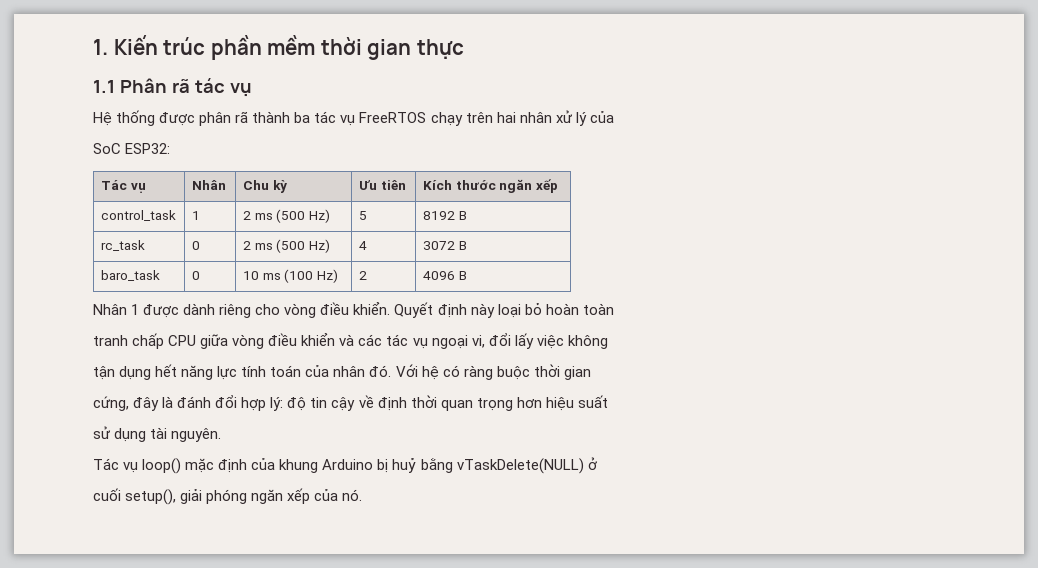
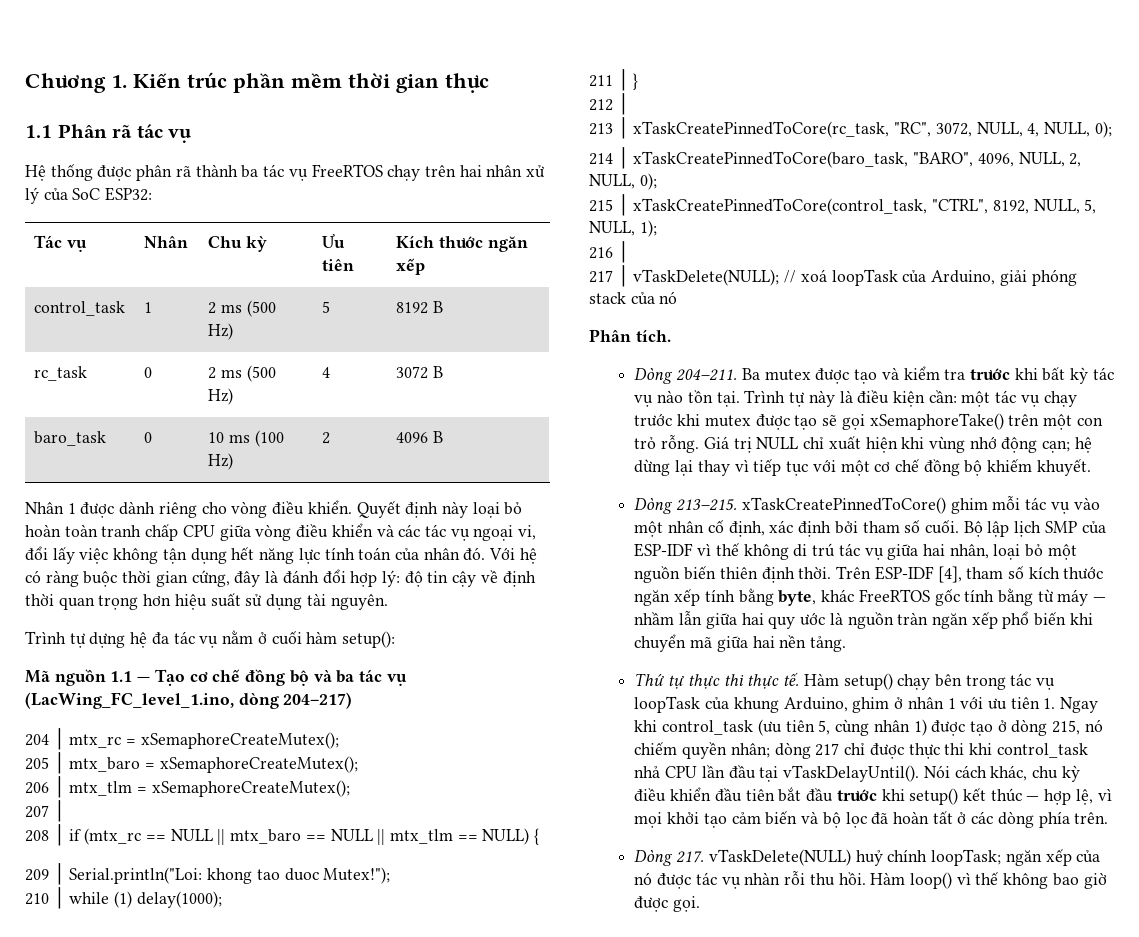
(93, 47) none -> [25,73,106,93] Chương
(614, 117) // -> (68, 194) none
(614, 309) // -> (98, 530) none
(608, 342) // -> (159, 556) none
(591, 373) // -> (188, 579) none
(608, 401) // -> (241, 600) none
[93,457,598,474] [93,488,363,505] Tác vụ loop() mặc định của khung Arduino bị huỷ bằng vTaskDelete(NULL) ở // cuối setup(), giải phóng ngăn xếp của nó. -> [25,630,395,648] [25,669,407,686] [25,692,353,709] [25,728,339,750] [25,752,358,774] [25,776,350,798] [25,800,65,822] [25,824,540,846] [25,863,391,885] [25,887,222,909] [589,69,639,91] [589,93,629,115] [589,117,1112,139] [589,147,1082,169] [589,173,657,190] [589,194,1097,216] [589,220,657,237] [589,241,629,263] [589,265,1077,287] [589,291,678,305] [589,329,671,342] [634,366,1114,384] [634,390,1077,407] [634,413,1103,430] [634,435,1092,453] [634,459,1091,476] [634,496,1100,514] [634,520,1106,537] [634,543,1077,560] [634,566,1104,583] [634,588,1107,606] [634,611,1093,629] [634,634,847,652] [634,672,1056,690] [634,696,1099,713] [634,719,1103,736] [634,742,1088,759] [634,765,1080,782] [634,787,1112,805] [634,811,1109,828] [634,849,1101,866] [634,871,1107,889] [634,896,701,912] Trình tự dựng hệ đa tác vụ nằm ở cuối hàm setup(): // Mã nguồn 1.1 — Tạo cơ chế đồng bộ và ba tác vụ (LacWing_FC_level_1.ino, dòng 204–217) // 204 │ mtx_rc = xSemaphoreCreateMutex(); // 205 │ mtx_baro = xSemaphoreCreateMutex(); // 206 │ mtx_tlm = xSemaphoreCreateMutex(); // 207 │ // 208 │ if (mtx_rc == NULL || mtx_baro == NULL || mtx_tlm == NULL) { // 209 │ Serial.println("Loi: khong tao duoc Mutex!"); // 210 │ while (1) delay(1000); // 211 │ } // 212 │ // 213 │ xTaskCreatePinnedToCore(rc_task, "RC", 3072, NULL, 4, NULL, 0); // 214 │ xTaskCreatePinnedToCore(baro_task, "BARO", 4096, NULL, 2, NULL, 0); // 215 │ xTaskCreatePinnedToCore(control_task, "CTRL", 8192, NULL, 5, NULL, 1); // 216 │ // 217 │ vTaskDelete(NULL); // xoá loopTask của Arduino, giải phóng stack của nó // Phân tích. // Dòng 204–211. Ba mutex được tạo và kiểm tra trước khi bất kỳ tác vụ nào tồn tại. Trình tự này là điều kiện cần: một tác vụ chạy trước khi mutex được tạo sẽ gọi xSemaphoreTake() trên một con trỏ rỗng. Giá trị NULL chỉ xuất hiện khi vùng nhớ động cạn; hệ dừng lại thay vì tiếp tục với một cơ chế đồng bộ khiếm khuyết. // Dòng 213–215. xTaskCreatePinnedToCore() ghim mỗi tác vụ vào một nhân cố định, xác định bởi tham số cuối. Bộ lập lịch SMP của ESP-IDF vì thế không di trú tác vụ giữa hai nhân, loại bỏ một nguồn biến thiên định thời. Trên ESP-IDF [4], tham số kích thước ngăn xếp tính bằng byte, khác FreeRTOS gốc tính bằng từ máy — nhầm lẫn giữa hai quy ước là nguồn tràn ngăn xếp phổ biến khi chuyển mã giữa hai nền tảng. // Thứ tự thực thi thực tế. Hàm setup() chạy bên trong tác vụ loopTask của khung Arduino, ghim ở nhân 1 với ưu tiên 1. Ngay khi control_task (ưu tiên 5, cùng nhân 1) được tạo ở dòng 215, nó chiếm quyền nhân; dòng 217 chỉ được thực thi khi control_task nhả CPU lần đầu tại vTaskDelayUntil(). Nói cách khác, chu kỳ điều khiển đầu tiên bắt đầu trước khi setup() kết thúc — hợp lệ, vì mọi khởi tạo cảm biến và bộ lọc đã hoàn tất ở các dòng phía trên. // Dòng 217. vTaskDelete(NULL) huỷ chính loopTask; ngăn xếp của nó được tác vụ nhàn rỗi thu hồi. Hàm loop() vì thế không bao giờ được gọi.

